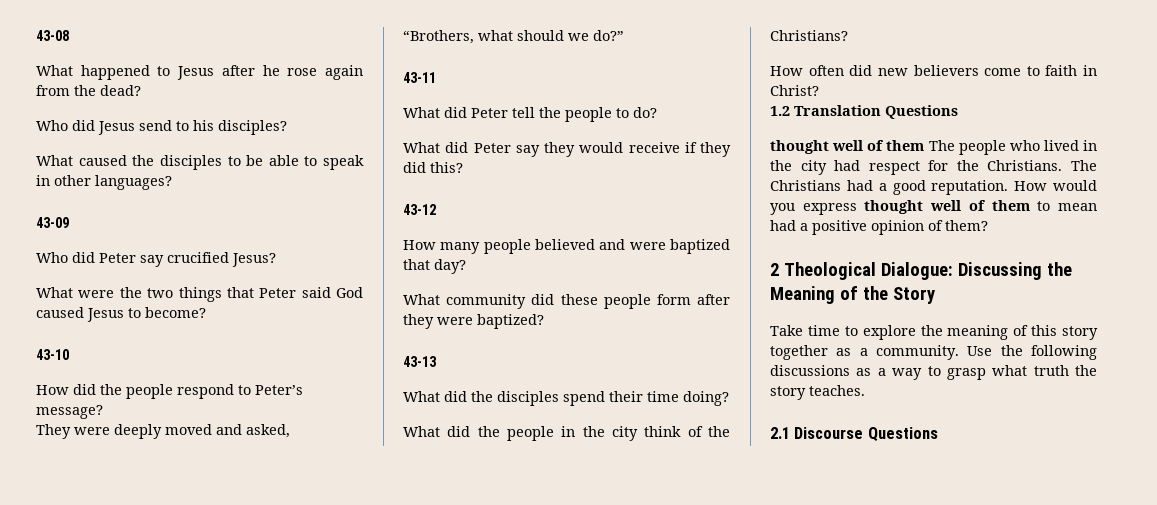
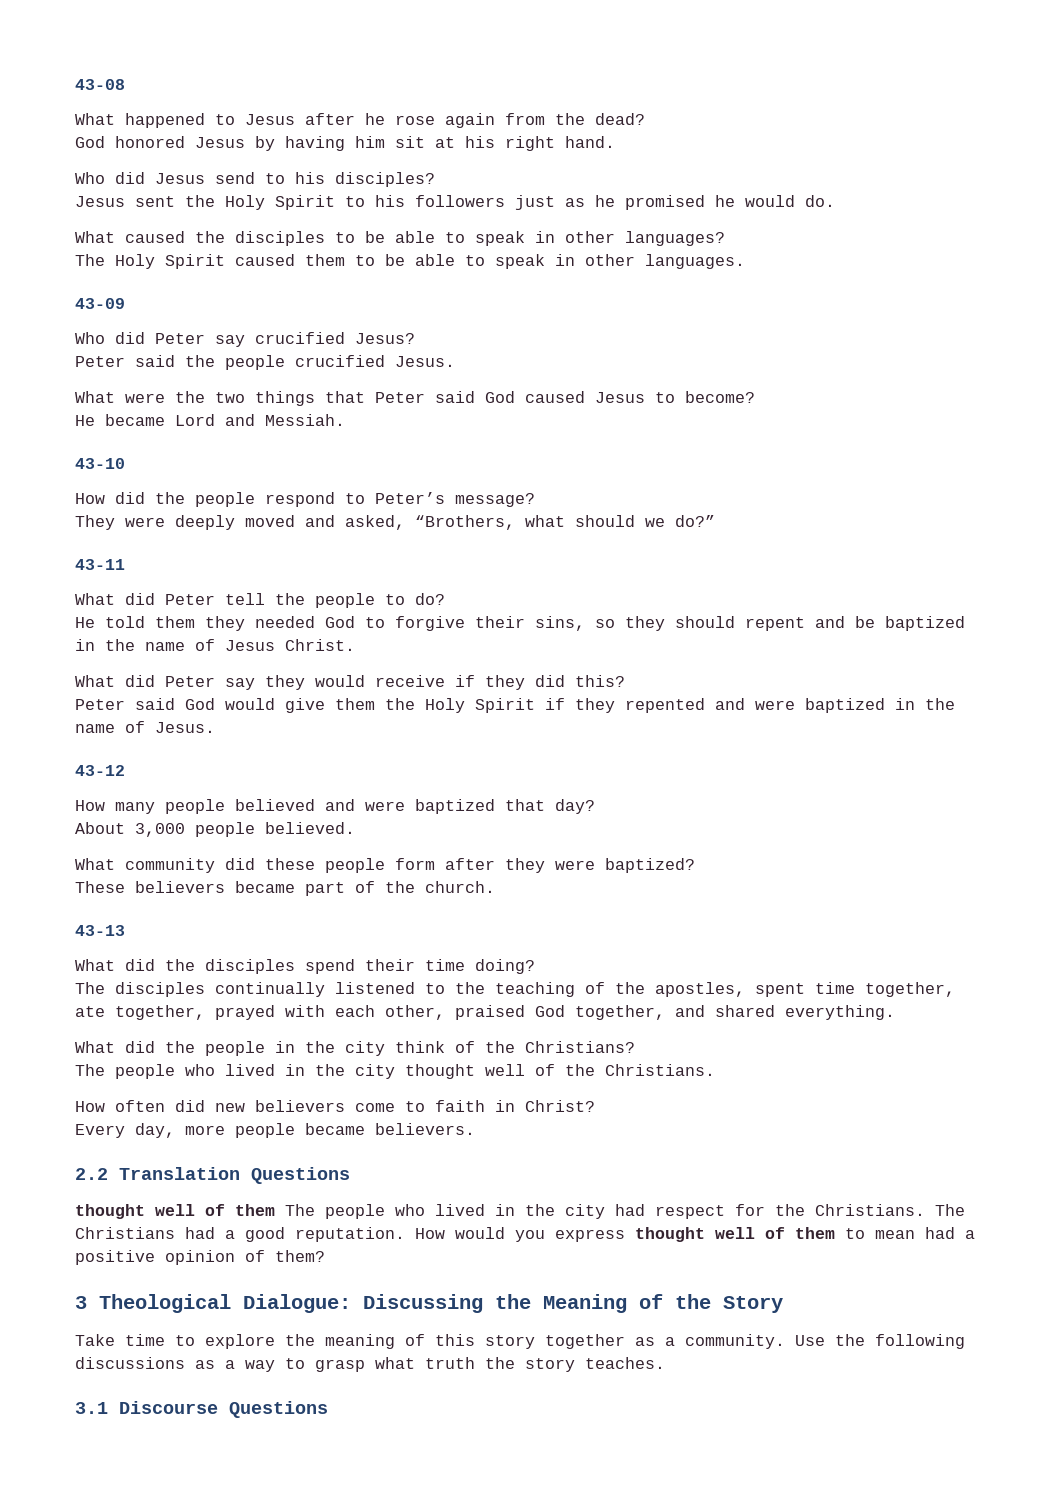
(141, 90) none -> [75,136,615,151] // God honored Jesus by having him sit at his right hand.
(287, 127) none -> [75,195,835,210] // Jesus sent the Holy Spirit to his followers just as he promised he would do.
(172, 182) none -> [75,254,745,269] // The Holy Spirit caused them to be able to speak in other languages.
(276, 260) none -> [75,355,455,370] // Peter said the people crucified Jesus.
(206, 312) none -> [75,414,345,426] // He became Lord and Messiah.
(657, 112) none -> [75,616,965,631] [75,639,355,651] // He told them they needed God to forgive their sins, so they should repent and be baptized in the name of Jesus Christ.
(463, 167) none -> [75,698,955,713] [75,721,215,733] // Peter said God would give them the Holy Spirit if they repented and were baptized in the name of Jesus.
(466, 266) none -> [75,822,355,837] // About 3,000 people believed.
(544, 321) none -> [75,881,495,896] // These believers became part of the church.
(729, 398) none -> [75,982,955,997] [75,1005,895,1020] // The disciples continually listened to the teaching of the apostles, spent time together, ate together, prayed with each other, praised God together, and shared everything.
(848, 35) none -> [75,1064,715,1079] // The people who lived in the city thought well of the Christians.
[770,106,790,116] 1.2 -> [75,1123,475,1138] [75,1168,108,1180] Every day, more people became believers. // 2.2
[770,263,779,276] 2 -> [75,1296,87,1309] 3
[770,427,790,439] 2.1 -> [75,1402,108,1414] 3.1

